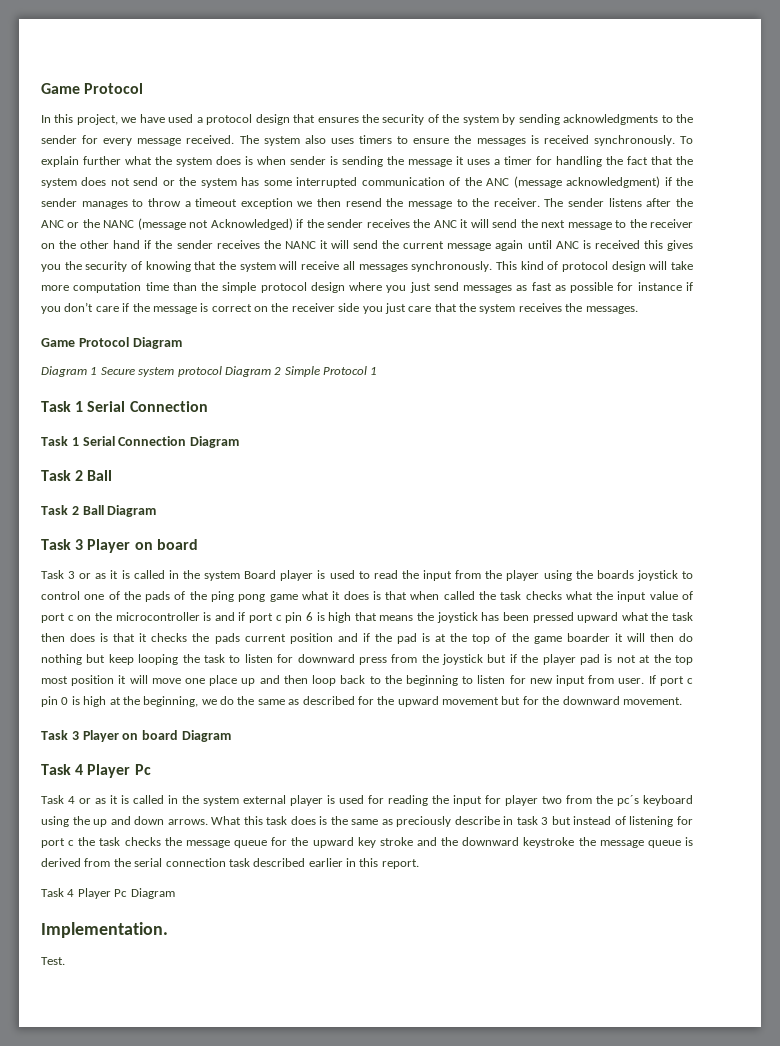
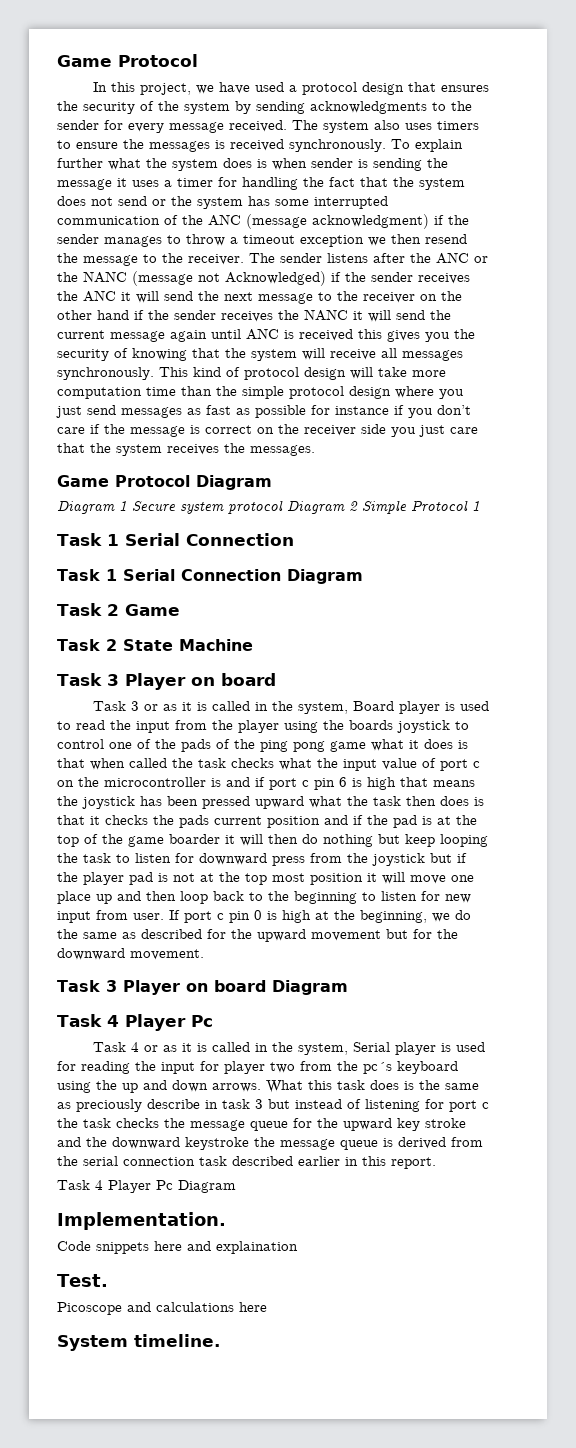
[87,470,113,481] [41,505,157,517] Ball // Task 2 Ball Diagram -> [124,604,180,616] [57,639,253,651] Game // Task 2 State Machine
[204,571,241,581] system -> [298,702,349,714] system,
[203,795,286,806] system external -> [298,1042,391,1055] system, Serial
[41,957,65,965] Test. -> [57,1241,298,1254] [57,1274,108,1287] [57,1302,267,1315] [57,1334,220,1351] Code snippets here and explaination // Test. // Picoscope and calculations here // System timeline.

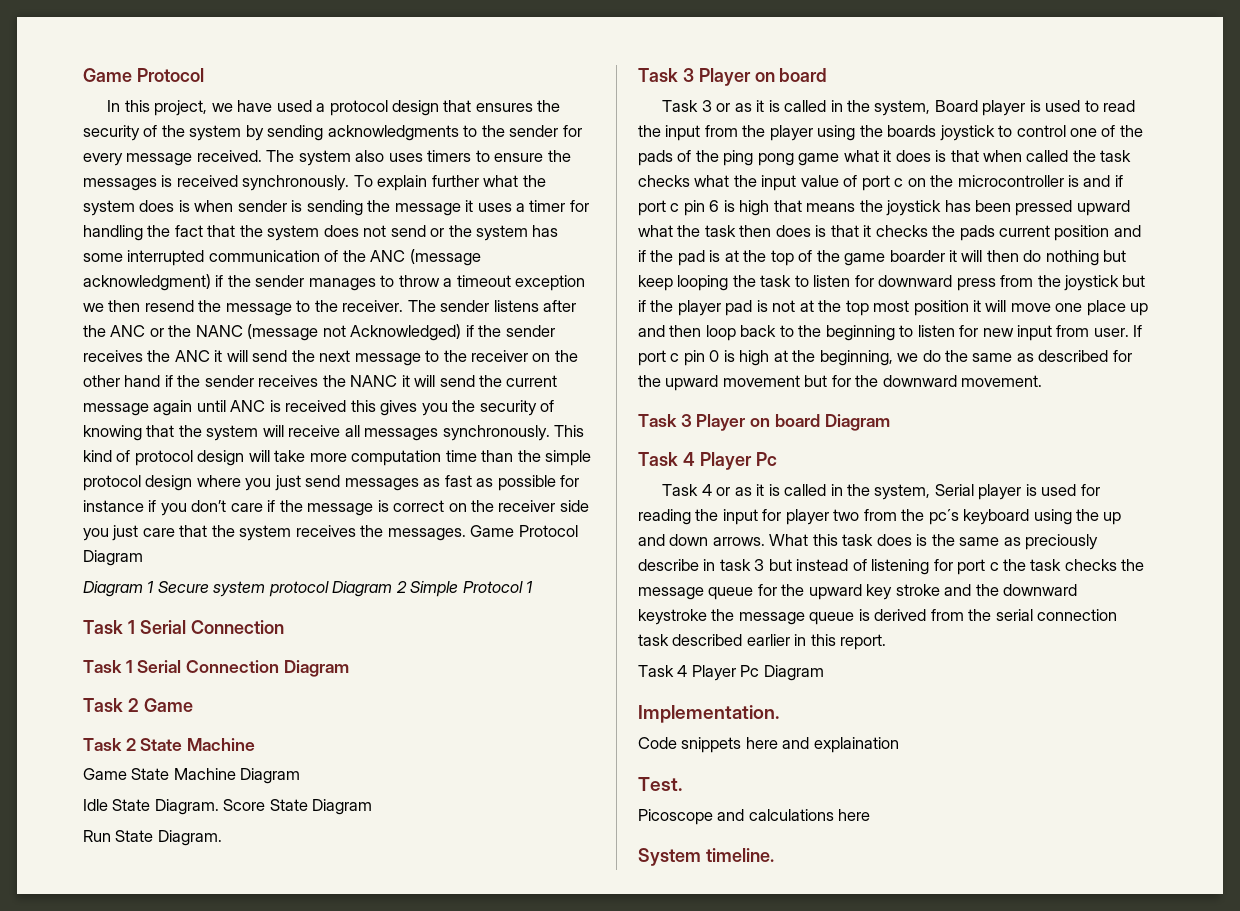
(315, 450) // -> (466, 534) none
(253, 645) none -> [83,768,301,784] [83,799,373,815] [83,830,222,846] // Game State Machine Diagram // Idle State Diagram. Score State Diagram // Run State Diagram.

